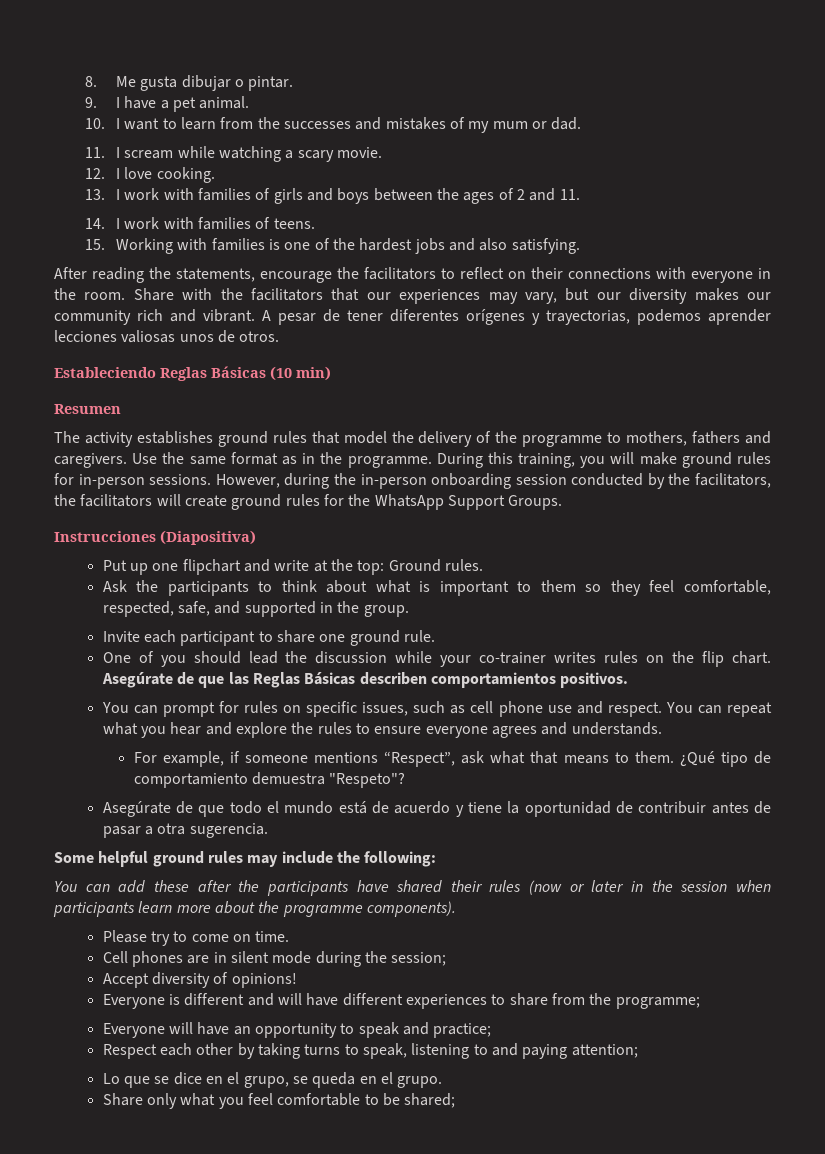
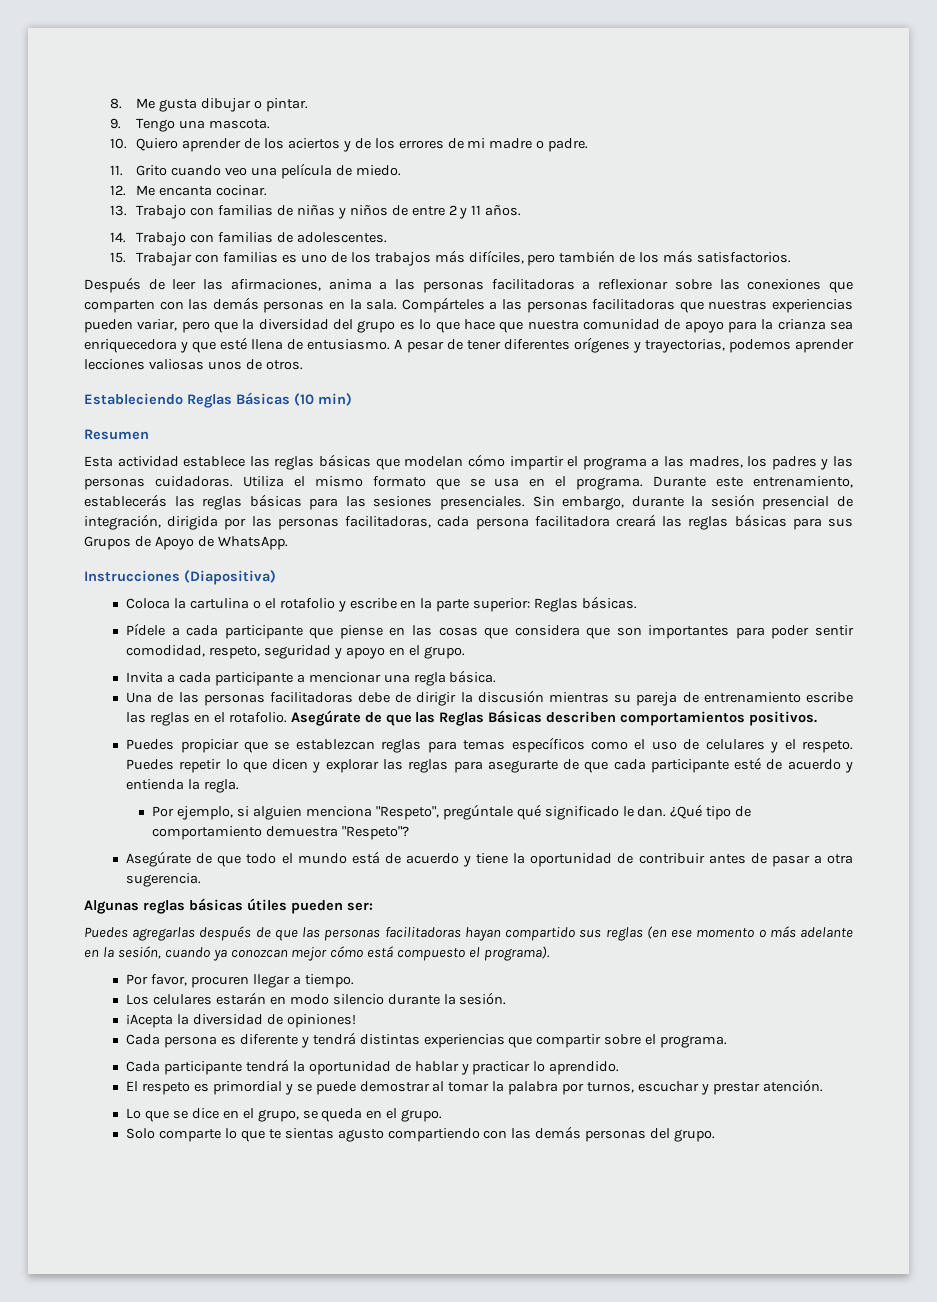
[116,96,250,112] [85,117,582,133] [85,146,383,162] [85,167,215,183] [85,188,580,204] [85,217,315,230] [85,238,580,254] [54,267,771,283] [54,288,771,304] [54,309,255,325] I have a pet animal. // 10. I want to learn from the successes and mistakes of my mum or dad. // 11. I scream while watching a scary movie. // 12. I love cooking. // 13. I work with families of girls and boys between the ages of 2 and 11. // 14. I work with families of teens. // 15. Working with families is one of the hardest jobs and also satisfying. // After reading the statements, encourage the facilitators to reflect on their connections with everyone in the room. Share with the facilitators that our experiences may vary, but our diversity makes our community rich and vibrant. -> [136,118,271,132] [110,138,589,152] [110,163,401,179] [110,185,268,196] [110,205,522,219] [110,232,387,246] [110,250,792,266] [84,277,854,293] [84,297,854,313] [84,319,854,333] [84,337,391,353] Tengo una mascota. // 10. Quiero aprender de los aciertos y de los errores de mi madre o padre. // 11. Grito cuando veo una película de miedo. // 12. Me encanta cocinar. // 13. Trabajo con familias de niñas y niños de entre 2 y 11 años. // 14. Trabajo con familias de adolescentes. // 15. Trabajar con familias es uno de los trabajos más difíciles, pero también de los más satisfactorios. // Después de leer las afirmaciones, anima a las personas facilitadoras a reflexionar sobre las conexiones que comparten con las demás personas en la sala. Compárteles a las personas facilitadoras que nuestras experiencias pueden variar, pero que la diversidad del grupo es lo que hace que nuestra comunidad de apoyo para la crianza sea enriquecedora y que esté llena de entusiasmo.
[54,431,772,447] [54,452,771,468] [54,473,772,489] [54,494,563,510] [54,530,256,545] [102,559,483,575] [102,580,772,596] [102,601,409,617] [102,630,435,646] [102,651,771,667] The activity establishes ground rules that model the delivery of the programme to mothers, fathers and caregivers. Use the same format as in the programme. During this training, you will make ground rules for in-person sessions. However, during the in-person onboarding session conducted by the facilitators, the facilitators will create ground rules for the WhatsApp Support Groups. // Instrucciones (Diapositiva) // Put up one flipchart and write at the top: Ground rules. // Ask the participants to think about what is important to them so they feel comfortable, respected, safe, and supported in the group. // Invite each participant to share one ground rule. // One of you should lead the discussion while your co-trainer writes rules on the flip chart. -> [84,454,853,470] [84,476,854,490] [84,494,853,510] [84,514,853,530] [84,536,288,550] [84,570,276,585] [126,596,638,612] [126,623,855,639] [126,645,465,659] [126,670,497,686] [126,690,854,706] [126,712,287,726] Esta actividad establece las reglas básicas que modelan cómo impartir el programa a las madres, los padres y las personas cuidadoras. Utiliza el mismo formato que se usa en el programa. Durante este entrenamiento, establecerás las reglas básicas para las sesiones presenciales. Sin embargo, durante la sesión presencial de integración, dirigida por las personas facilitadoras, cada persona facilitadora creará las reglas básicas para sus Grupos de Apoyo de WhatsApp. // Instrucciones (Diapositiva) // Coloca la cartulina o el rotafolio y escribe en la parte superior: Reglas básicas. // Pídele a cada participante que piense en las cosas que considera que son importantes para poder sentir comodidad, respeto, seguridad y apoyo en el grupo. // Invita a cada participante a mencionar una regla básica. // Una de las personas facilitadoras debe de dirigir la discusión mientras su pareja de entrenamiento escribe las reglas en el rotafolio.
[101,701,772,717] [102,722,662,738] [133,751,674,767] You can prompt for rules on specific issues, such as cell phone use and respect. You can repeat what you hear and explore the rules to ensure everyone agrees and understands. // For example, if someone mentions “Respect”, ask what that means to them. -> [126,737,854,753] [126,757,853,773] [126,779,239,793] [152,804,667,820] Puedes propiciar que se establezcan reglas para temas específicos como el uso de celulares y el respeto. Puedes repetir lo que dicen y explorar las reglas para asegurarte de que cada participante esté de acuerdo y entienda la regla. // Por ejemplo, si alguien menciona "Respeto", pregúntale qué significado le dan.
[54,851,437,867] [54,880,771,896] [53,901,456,917] [102,930,290,946] [102,951,447,967] [102,972,297,988] [102,993,700,1009] [102,1022,492,1038] [102,1043,638,1059] Some helpful ground rules may include the following: // You can add these after the participants have shared their rules (now or later in the session when participants learn more about the programme components). // Please try to come on time. // Cell phones are in silent mode during the session; // Accept diversity of opinions! // Everyone is different and will have different experiences to share from the programme; // Everyone will have an opportunity to speak and practice; // Respect each other by taking turns to speak, listening to and paying attention; -> [84,898,373,914] [84,926,854,941] [84,946,551,961] [126,974,354,988] [126,992,507,1005] [126,1014,356,1028] [126,1032,728,1048] [126,1059,620,1075] [126,1079,823,1095] Algunas reglas básicas útiles pueden ser: // Puedes agregarlas después de que las personas facilitadoras hayan compartido sus reglas (en ese momento o más adelante en la sesión, cuando ya conozcan mejor cómo está compuesto el programa). // Por favor, procuren llegar a tiempo. // Los celulares estarán en modo silencio durante la sesión. // ¡Acepta la diversidad de opiniones! // Cada persona es diferente y tendrá distintas experiencias que compartir sobre el programa. // Cada participante tendrá la oportunidad de hablar y practicar lo aprendido. // El respeto es primordial y se puede demostrar al tomar la palabra por turnos, escuchar y prestar atención.
[102,1093,456,1109] Share only what you feel comfortable to be shared; -> [126,1126,716,1142] Solo comparte lo que te sientas agusto compartiendo con las demás personas del grupo.

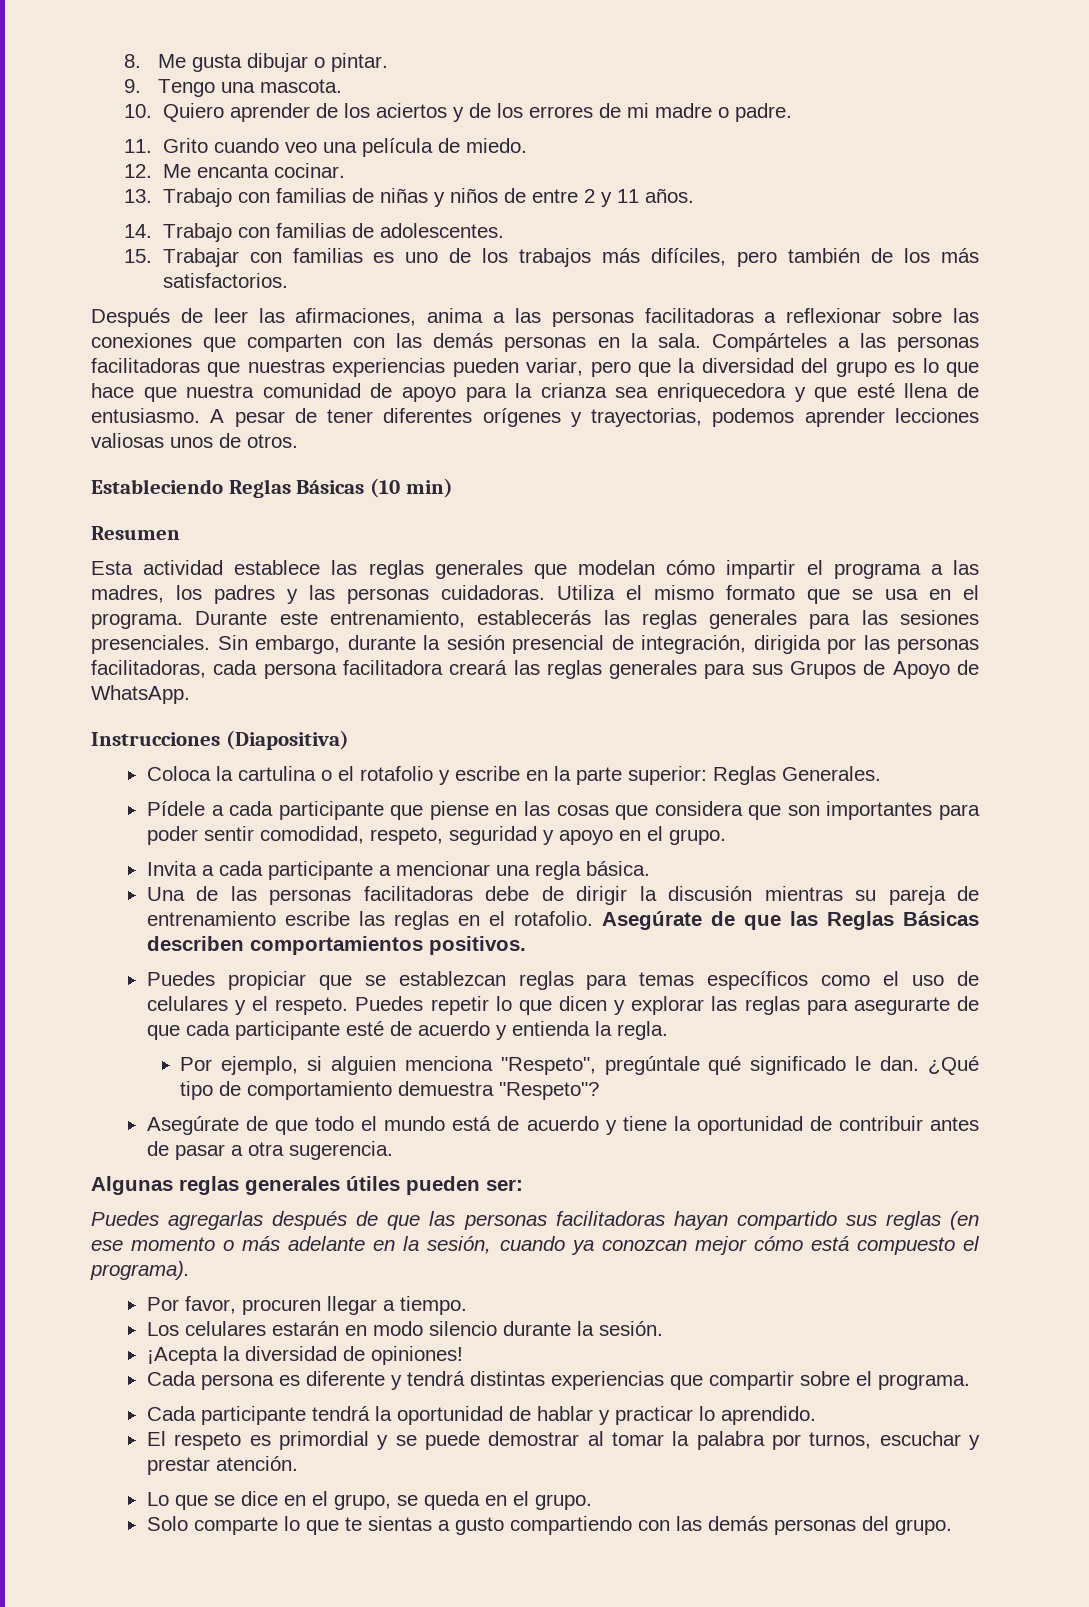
[319,454,372,467] básicas -> [434,560,523,579] generales
[249,494,302,507] básicas -> [709,610,798,629] generales
[734,514,787,527] básicas -> [609,660,698,679] generales
[582,596,638,609] básicas. -> [781,766,881,781] Generales.
[188,898,243,911] básicas -> [245,1176,340,1195] generales
[337,1129,384,1142] agusto -> [437,1517,504,1535] a gusto

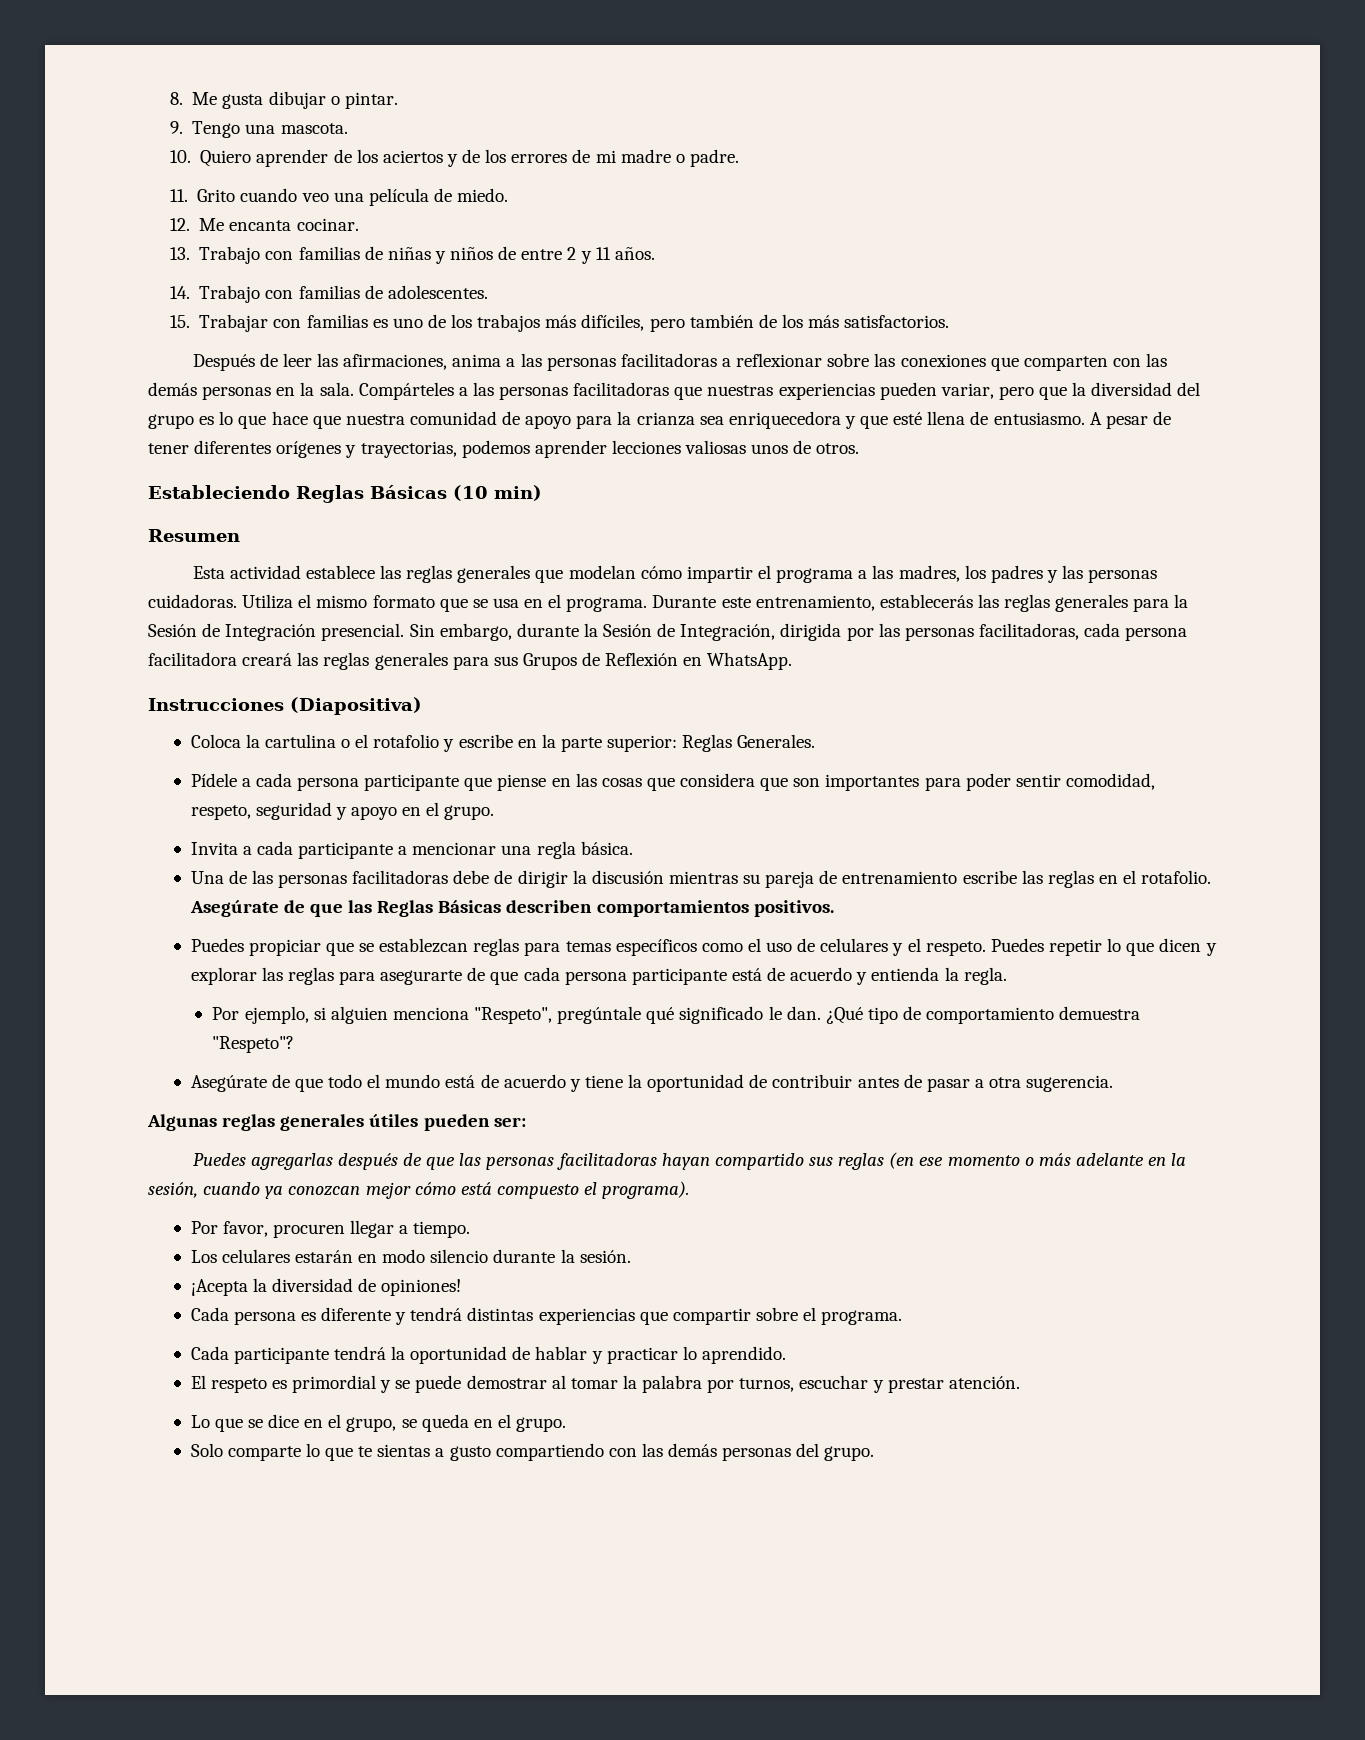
[861,610,979,625] [91,635,746,654] las sesiones presenciales. Sin embargo, durante la sesión presencial de integración, -> [1174,594,1189,608] [148,623,776,641] la Sesión de Integración presencial. Sin embargo, durante la Sesión de Integración,
[892,660,979,679] Apoyo de -> [605,652,703,666] Reflexión en
(274, 808) none -> [297,777,360,791] persona
[234,1021,384,1040] participante esté -> [564,968,762,985] persona participante está

